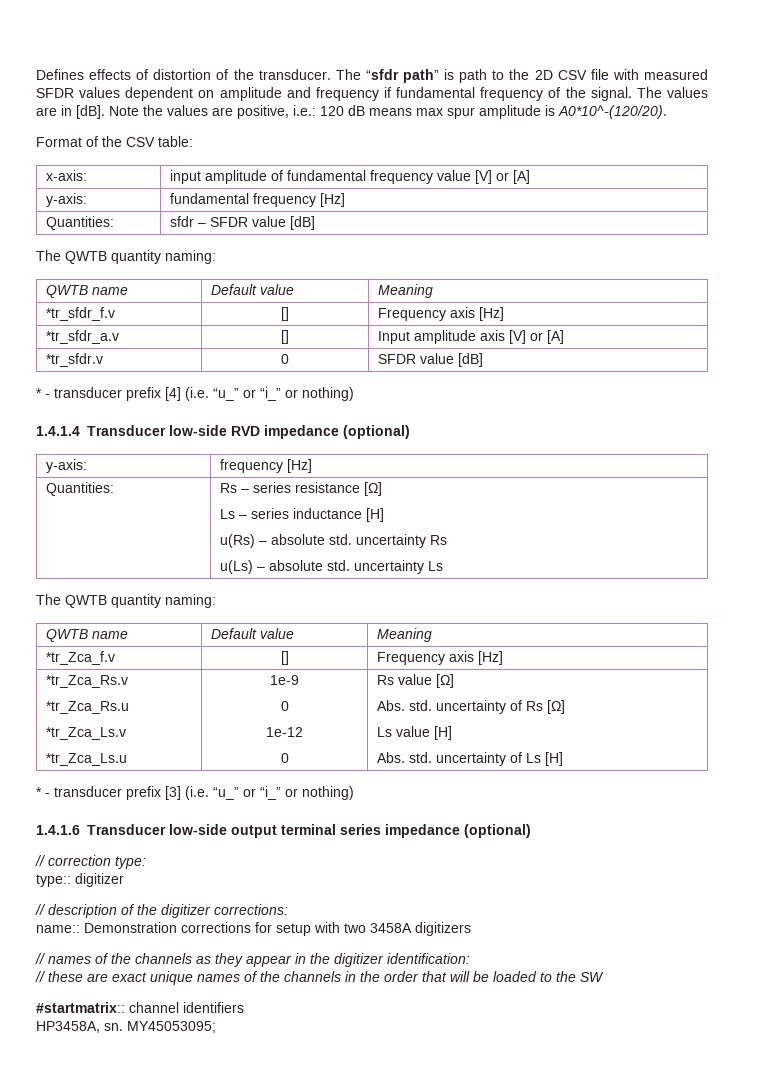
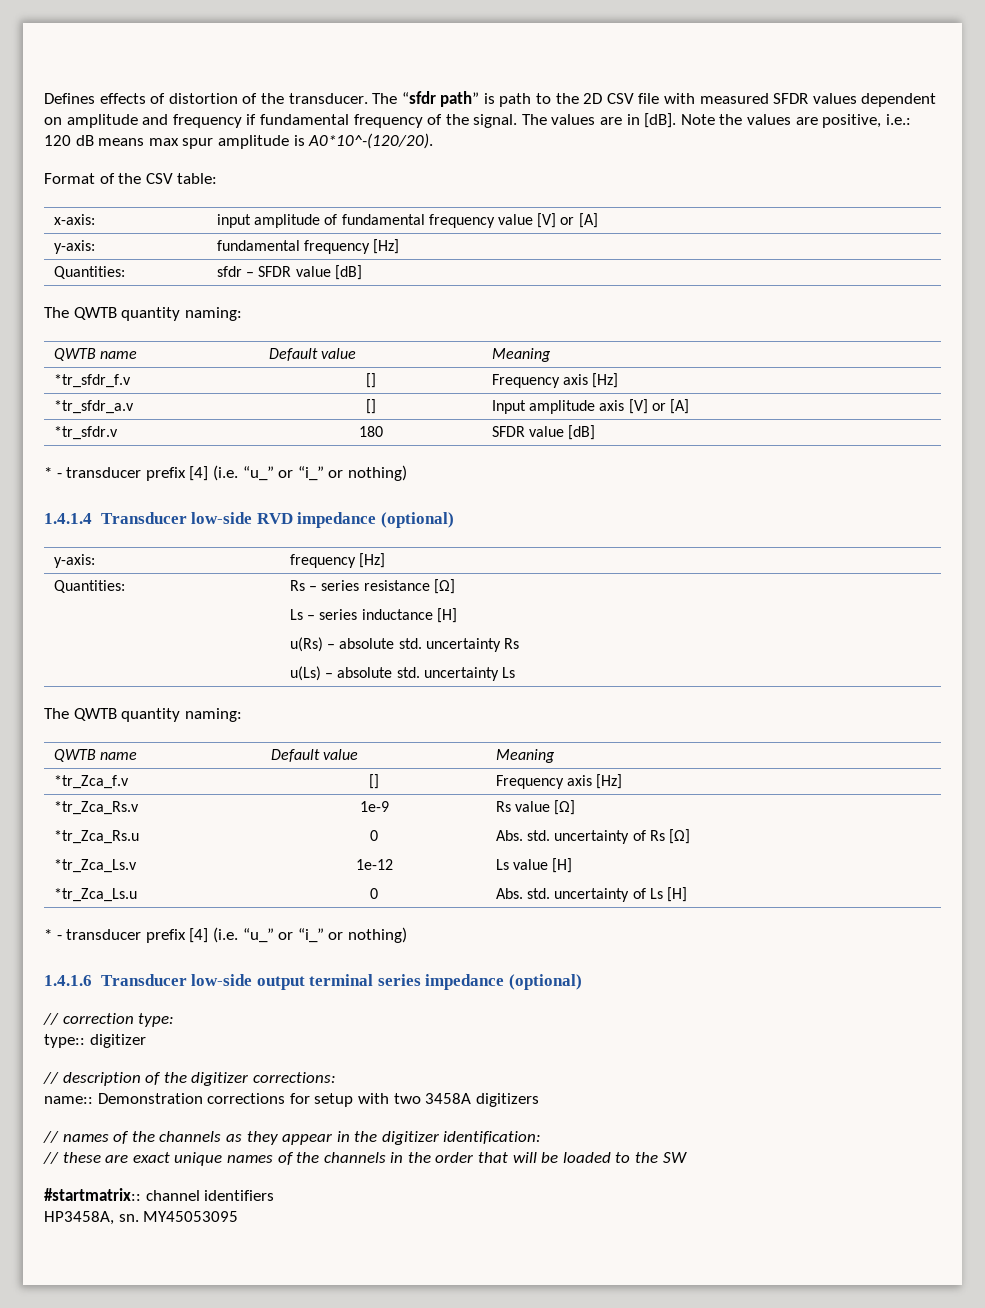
[281,354,289,364] 0 -> [359,426,384,437] 180
[165,786,181,800] [3] -> [189,928,209,943] [4]
[127,1021,216,1033] MY45053095; -> [143,1211,239,1222] MY45053095

